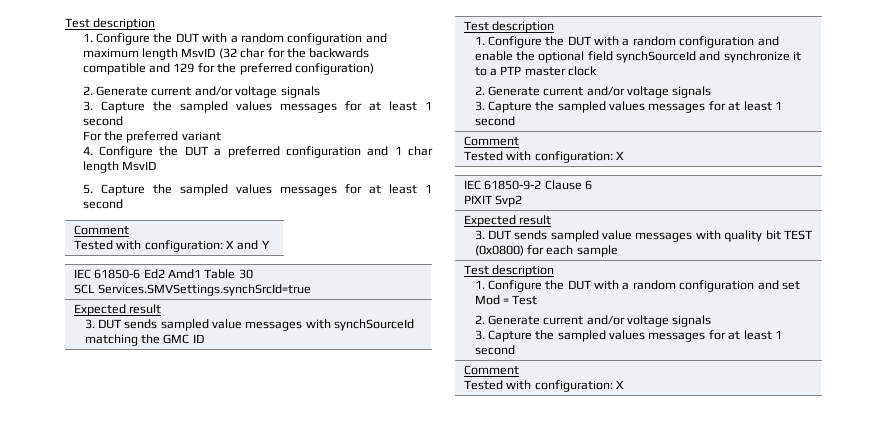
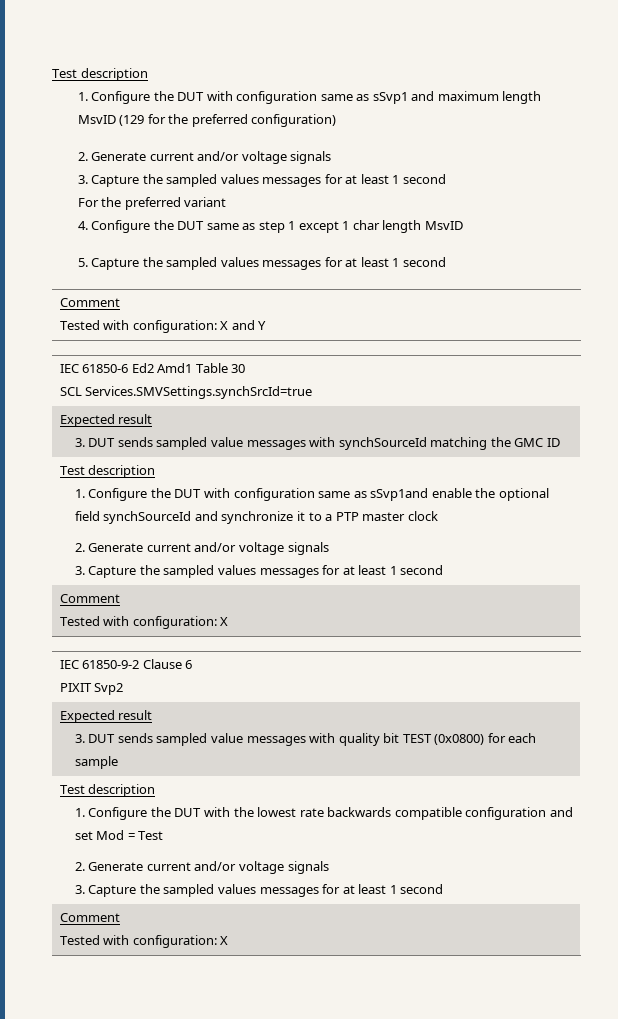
[65,18,156,30] [82,33,387,45] [82,48,370,60] [82,63,195,75] Test description // 1. Configure the DUT with a random configuration and maximum length MsvID (32 char for the backwards compatible and 129 -> [52,68,148,81] [77,91,542,104] [77,115,145,126] Test description // 1. Configure the DUT with configuration same as sSvp1 and maximum length MsvID (129
[214,146,389,158] a preferred configuration and -> [206,221,339,233] same as step 1 except
[622,36,779,48] a random configuration and -> [233,488,429,501] configuration same as sSvp1and
[622,280,676,290] a random -> [233,807,462,820] the lowest rate backwards compatible

